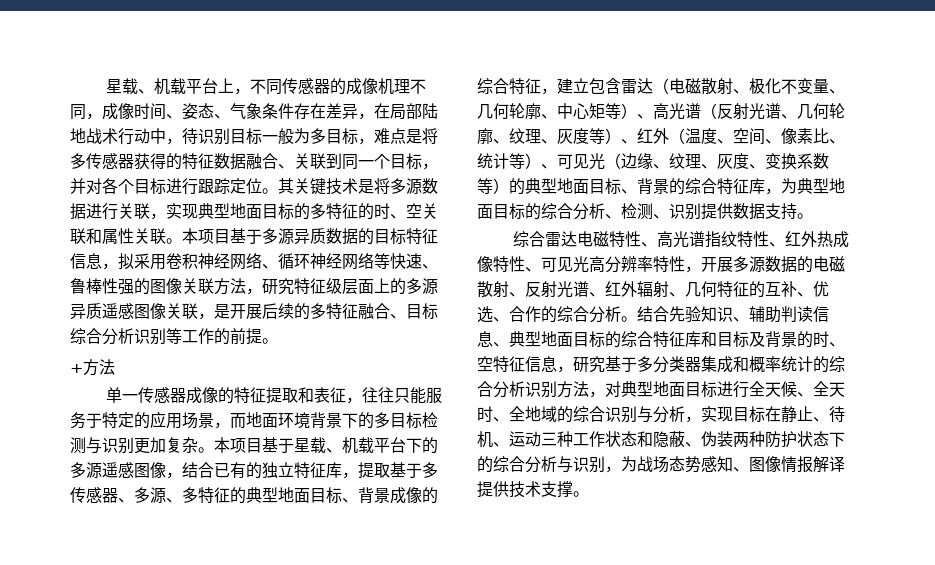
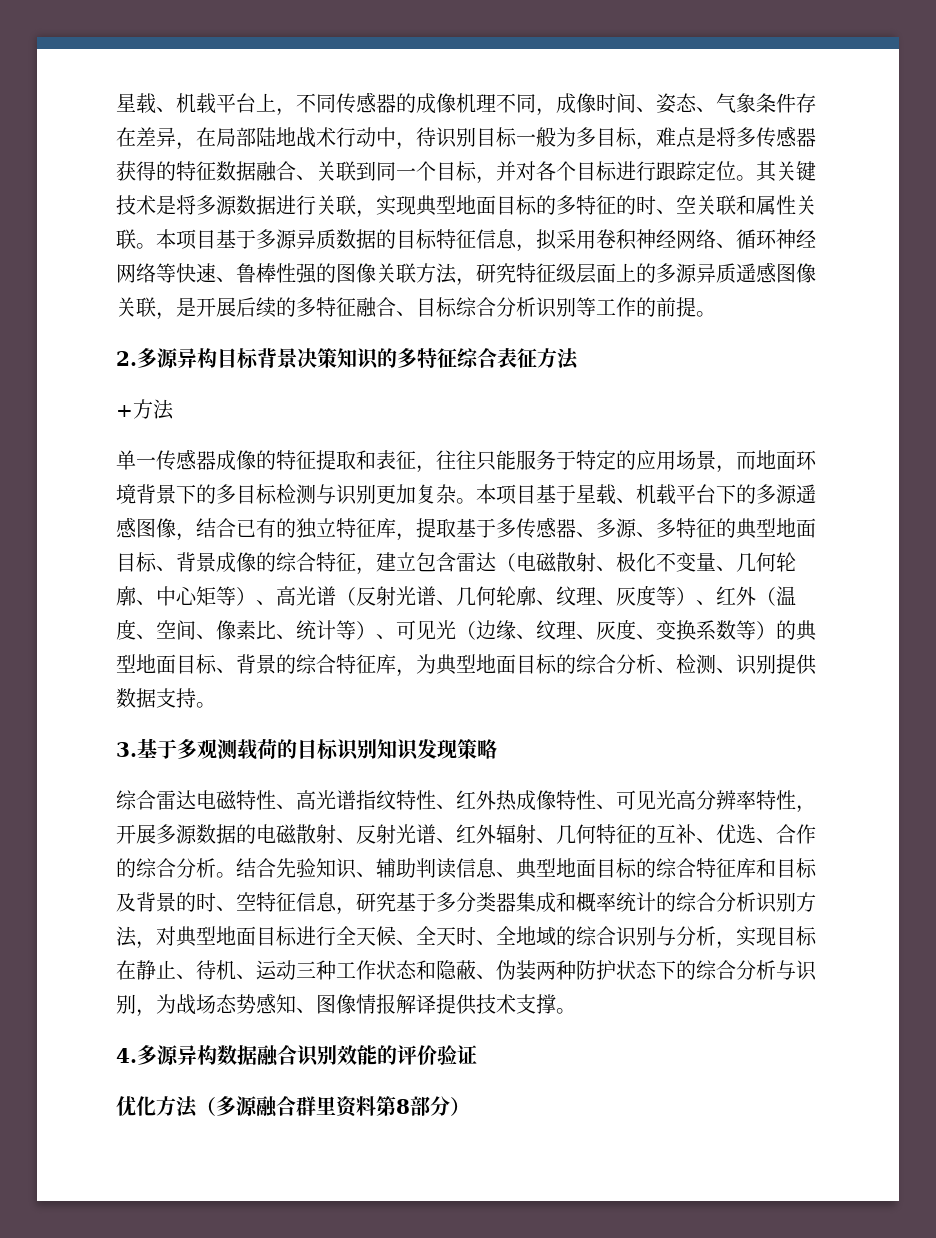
(278, 341) none -> [116,348,579,370] // 2.多源异构目标背景决策知识的多特征综合表征方法
(813, 216) none -> [116,738,497,761] // 3.基于多观测载荷的目标识别知识发现策略
(589, 494) none -> [116,1045,477,1067] [116,1096,470,1118] // 4.多源异构数据融合识别效能的评价验证 // 优化方法（多源融合群里资料第8部分）

